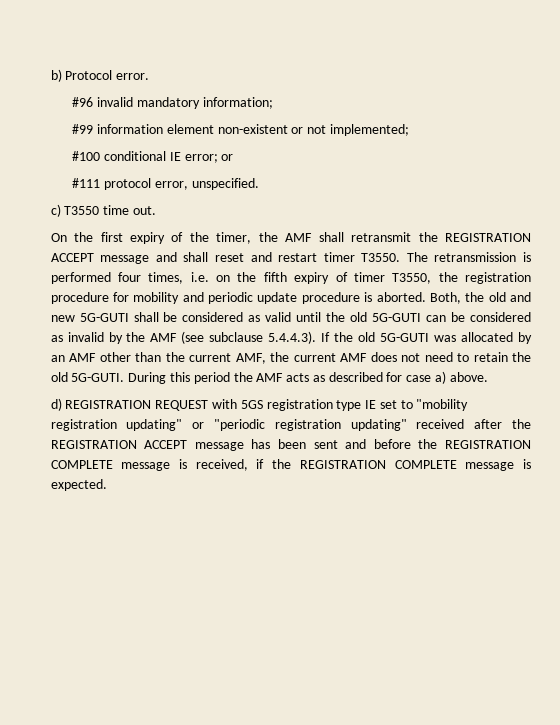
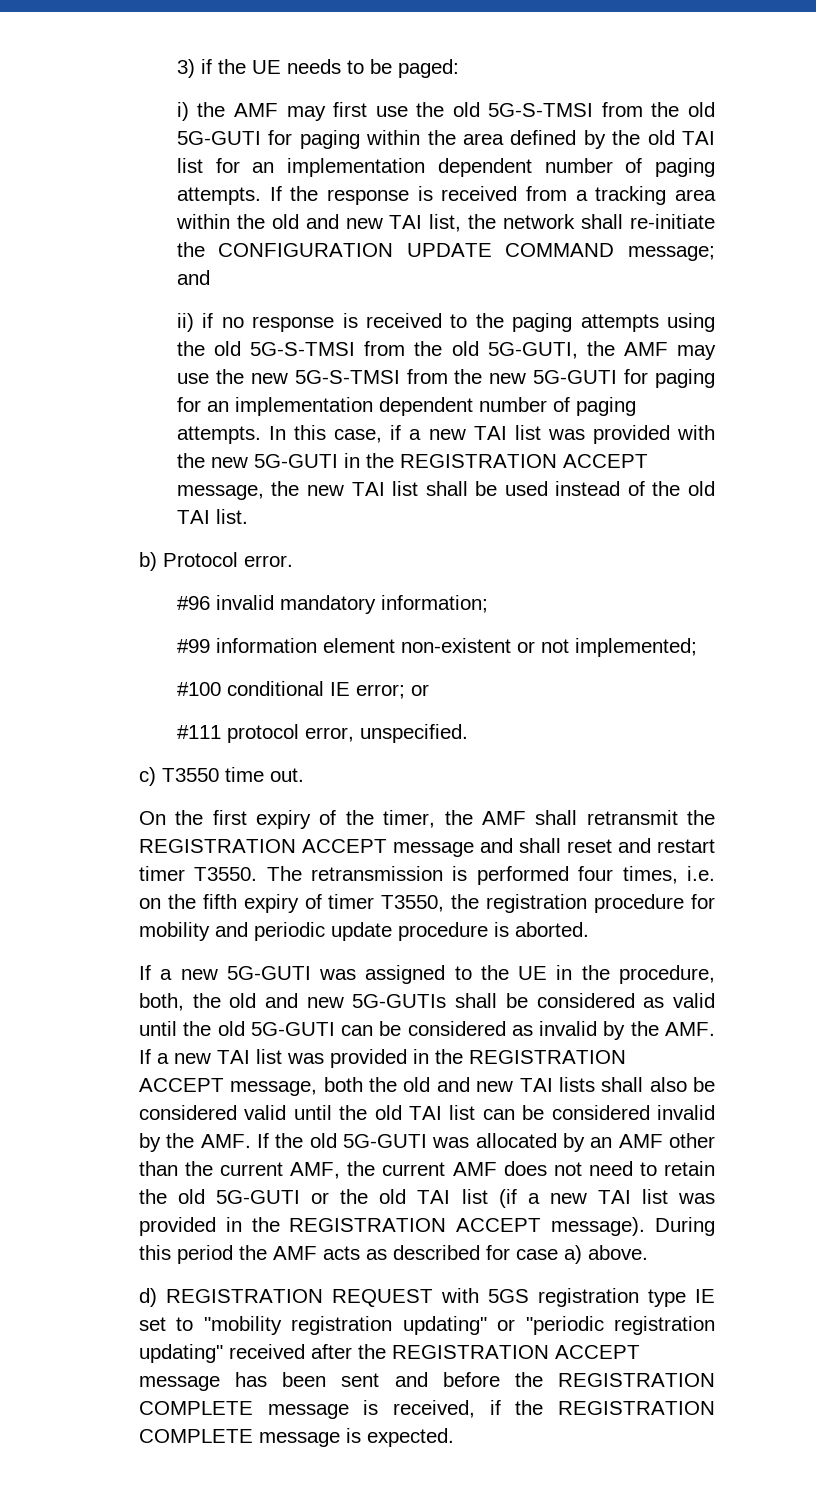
(50, 75) none -> [176,59,459,78] [176,102,715,121] [176,130,715,149] [176,158,715,177] [176,186,716,205] [175,214,715,232] [176,242,716,261] [176,270,210,285] [176,313,715,332] [176,341,716,360] [176,369,716,388] [176,397,636,416] [176,425,716,444] [176,453,648,468] [176,481,716,500] [176,509,248,524] 3) if the UE needs to be paged: // i) the AMF may first use the old 5G-S-TMSI from the old 5G-GUTI for paging within the area defined by the old TAI list for an implementation dependent number of paging attempts. If the response is received from a tracking area within the old and new TAI list, the network shall re-initiate the CONFIGURATION UPDATE COMMAND message; and // ii) if no response is received to the paging attempts using the old 5G-S-TMSI from the old 5G-GUTI, the AMF may use the new 5G-S-TMSI from the new 5G-GUTI for paging for an implementation dependent number of paging attempts. In this case, if a new TAI list was provided with the new 5G-GUTI in the REGISTRATION ACCEPT message, the new TAI list shall be used instead of the old TAI list. //
[429,292,532,304] [50,313,129,322] Both, the old and new 5G-GUTI -> [138,965,715,984] [138,993,447,1011] // If a new 5G-GUTI was assigned to the UE in the procedure, both, the old and new 5G-GUTIs
[150,331,317,344] AMF (see subclause 5.4.4.3). -> [665,1022,715,1036] [138,1049,626,1068] [138,1077,715,1096] [138,1105,716,1120] [138,1133,251,1152] AMF. If a new TAI list was provided in the REGISTRATION ACCEPT message, both the old and new TAI lists shall also be considered valid until the old TAI list can be considered invalid by the AMF.
[71,373,125,382] 5G-GUTI. -> [216,1189,715,1208] [138,1217,646,1236] 5G-GUTI or the old TAI list (if a new TAI list was provided in the REGISTRATION ACCEPT message).

